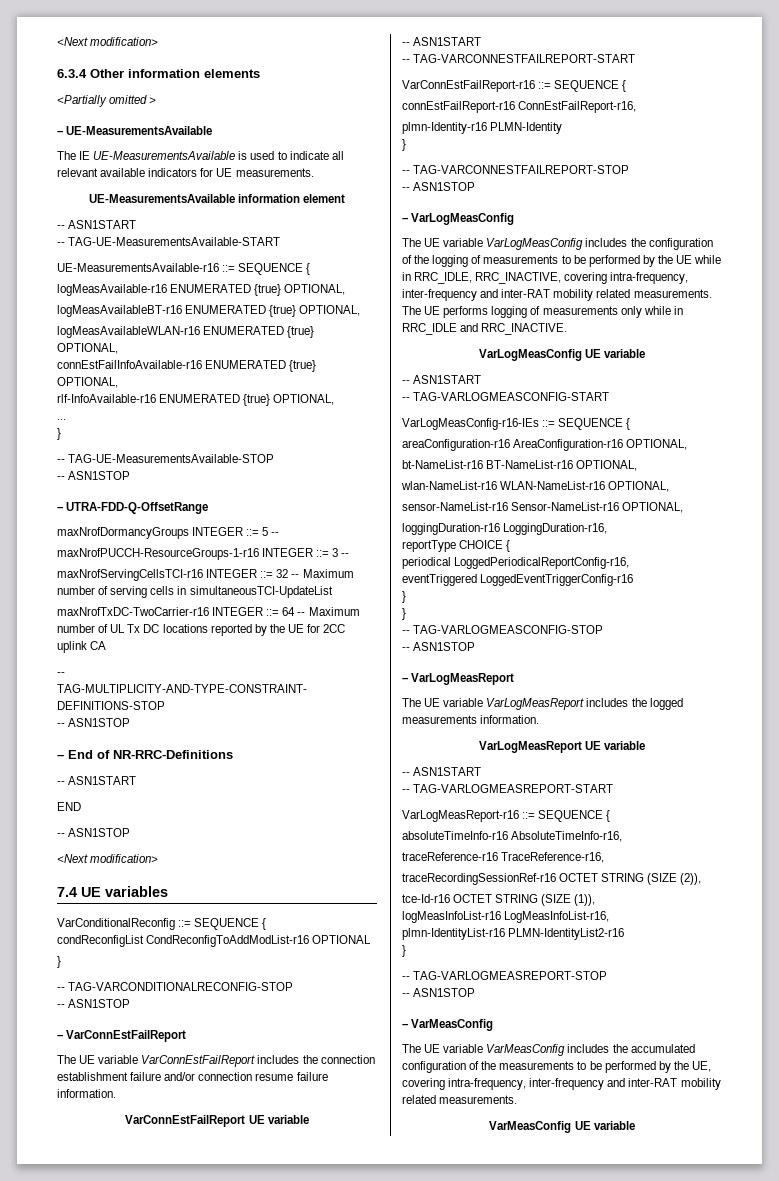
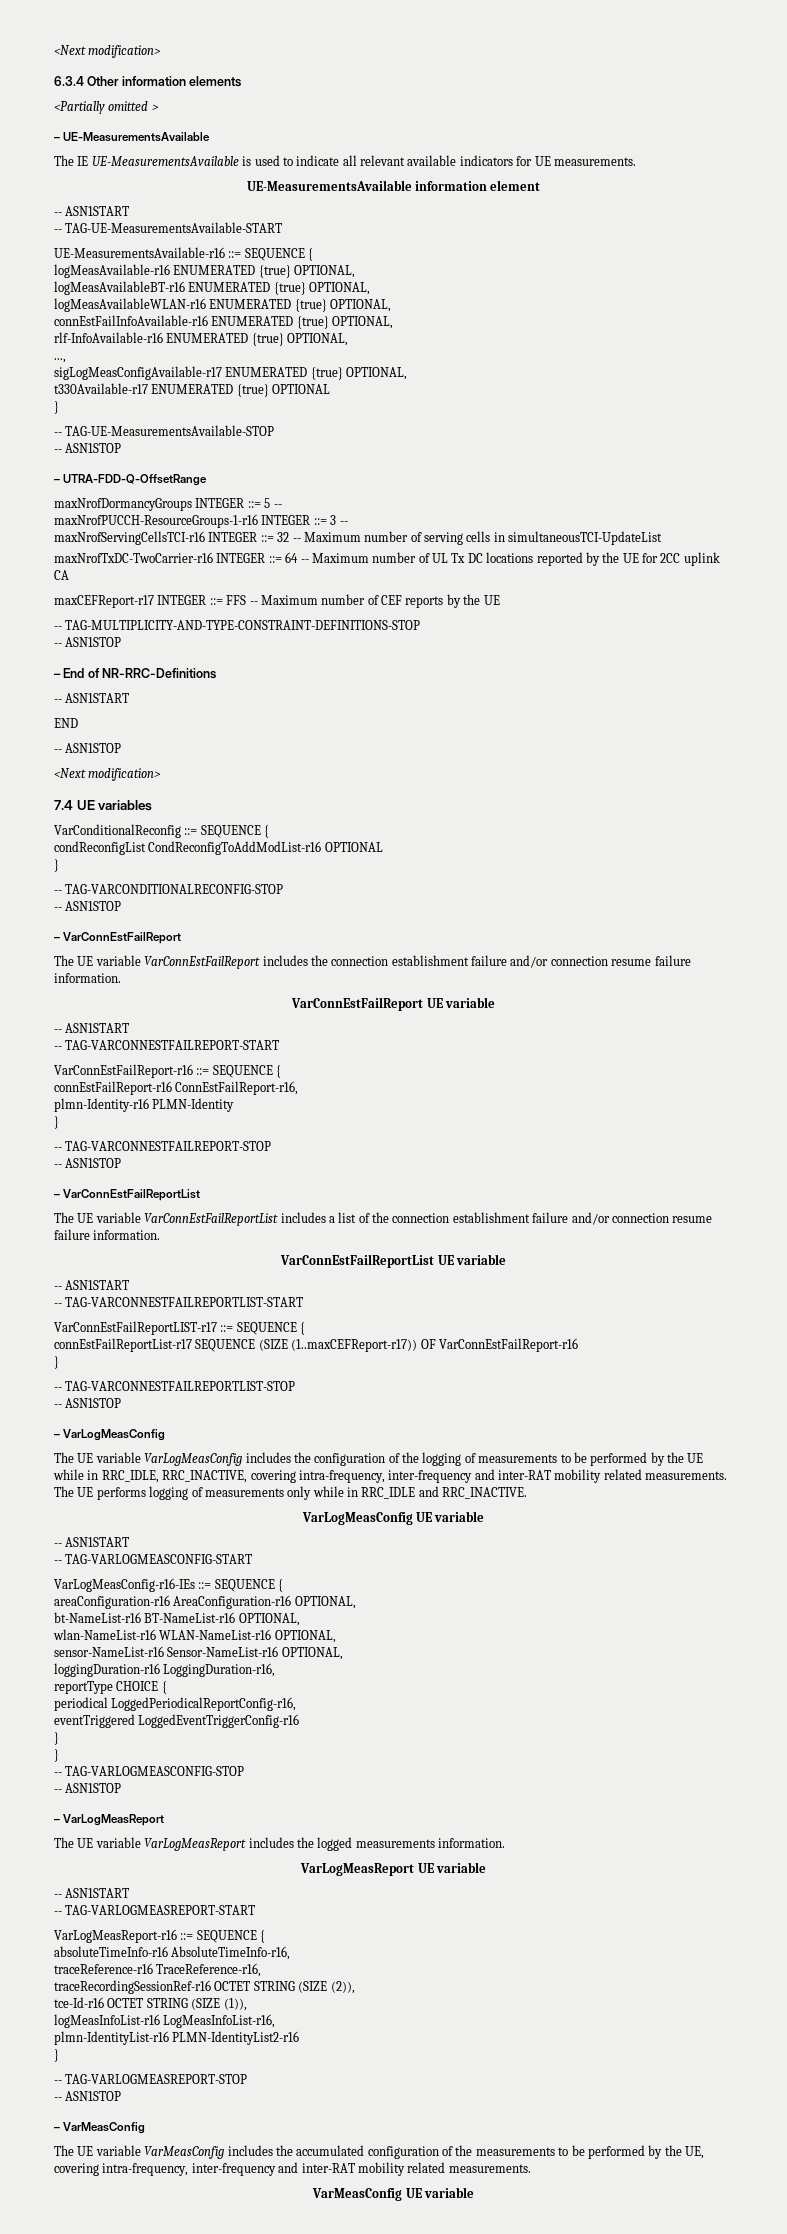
[57,419,66,420] ... -> [54,358,66,363] [54,366,408,380] [54,383,331,397] ..., // sigLogMeasConfigAvailable-r17 ENUMERATED {true} OPTIONAL, // t330Available-r17 ENUMERATED {true} OPTIONAL
(107, 645) none -> [54,594,500,608] // maxCEFReport-r17 INTEGER ::= FFS -- Maximum number of CEF reports by the UE
(476, 186) none -> [54,1189,201,1201] [54,1212,713,1226] [54,1229,161,1240] [280,1254,506,1268] [54,1280,130,1290] [54,1297,304,1307] [54,1321,306,1335] [54,1338,578,1352] [54,1356,59,1369] [54,1381,296,1391] [54,1398,122,1408] // – VarConnEstFailReportList // The UE variable VarConnEstFailReportList includes a list of the connection establishment failure and/or connection resume failure information. // VarConnEstFailReportList UE variable // -- ASN1START // -- TAG-VARCONNESTFAILREPORTLIST-START // VarConnEstFailReportLIST-r17 ::= SEQUENCE { // connEstFailReportList-r17 SEQUENCE (SIZE (1..maxCEFReport-r17)) OF VarConnEstFailReport-r16 // } // -- TAG-VARCONNESTFAILREPORTLIST-STOP // -- ASN1STOP

